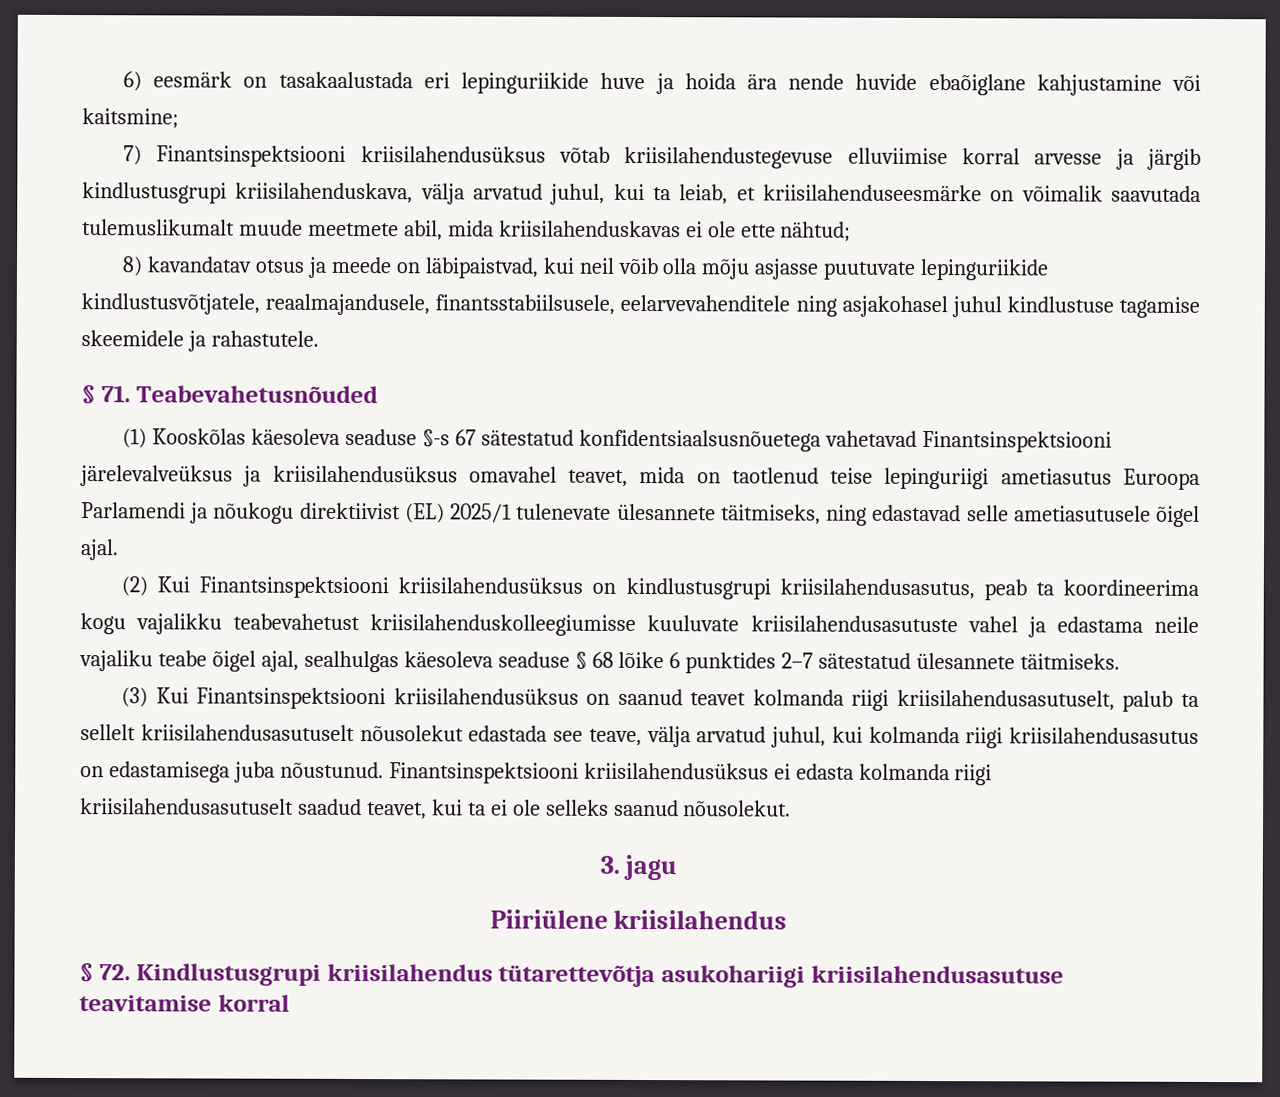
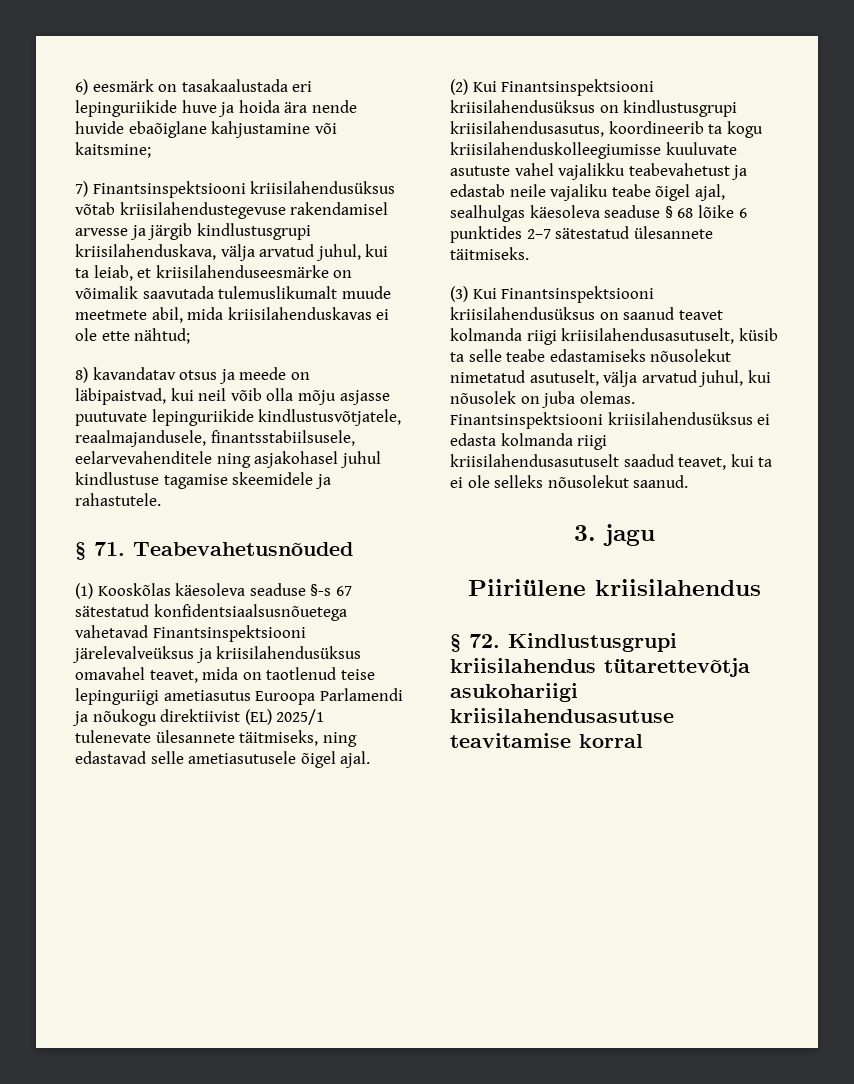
[847,147,1021,165] elluviimise korral -> [290,202,389,215] rakendamisel
[983,579,1199,601] [80,613,1143,638] peab ta koordineerima kogu vajalikku teabevahetust kriisilahenduskolleegiumisse kuuluvate kriisilahendusasutuste vahel ja edastama -> [608,121,763,138] [450,142,737,159] [450,163,748,180] [450,184,505,197] koordineerib ta kogu kriisilahenduskolleegiumisse kuuluvate asutuste vahel vajalikku teabevahetust ja edastab
[1122,690,1199,712] [80,724,1199,749] [80,761,384,783] palub ta sellelt kriisilahendusasutuselt nõusolekut edastada see teave, välja arvatud juhul, kui kolmanda riigi kriisilahendusasutus on edastamisega juba nõustunud. -> [738,328,778,341] [450,349,732,362] [450,370,771,387] [450,391,635,408] küsib ta selle teabe edastamiseks nõusolekut nimetatud asutuselt, välja arvatud juhul, kui nõusolek on juba olemas.
[613,799,792,817] saanud nõusolekut. -> [547,475,689,488] nõusolekut saanud.

